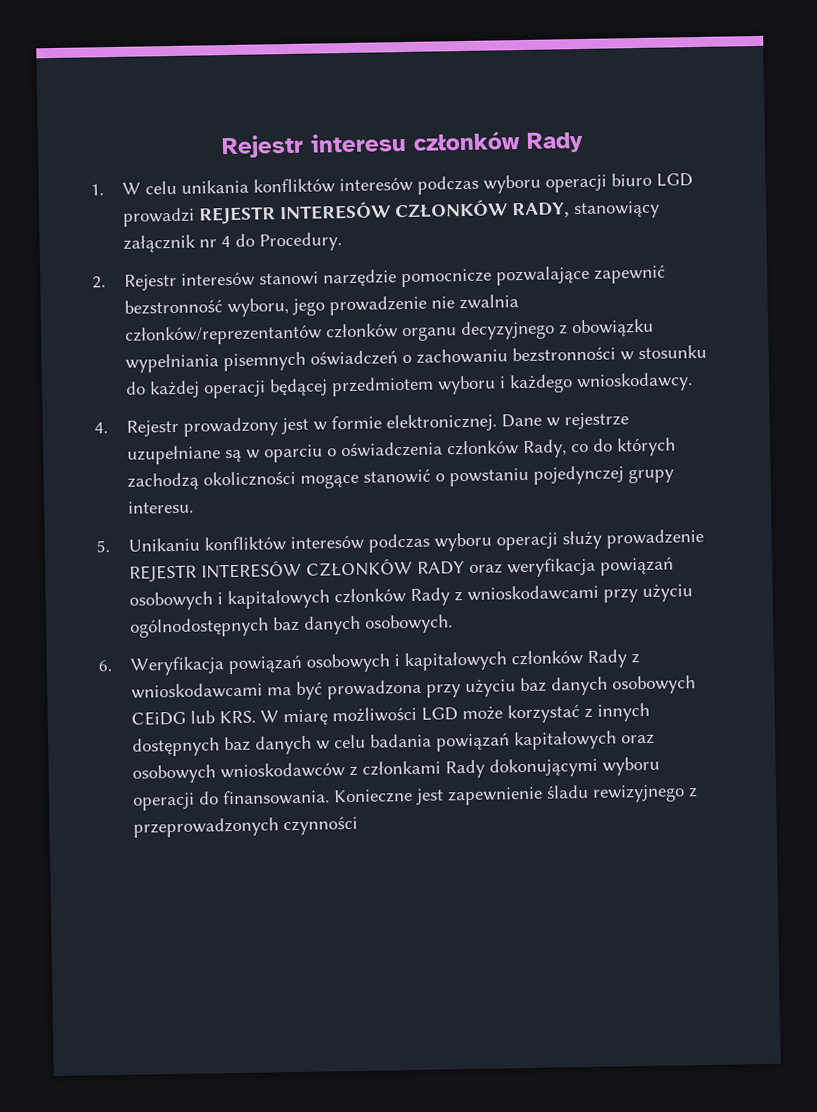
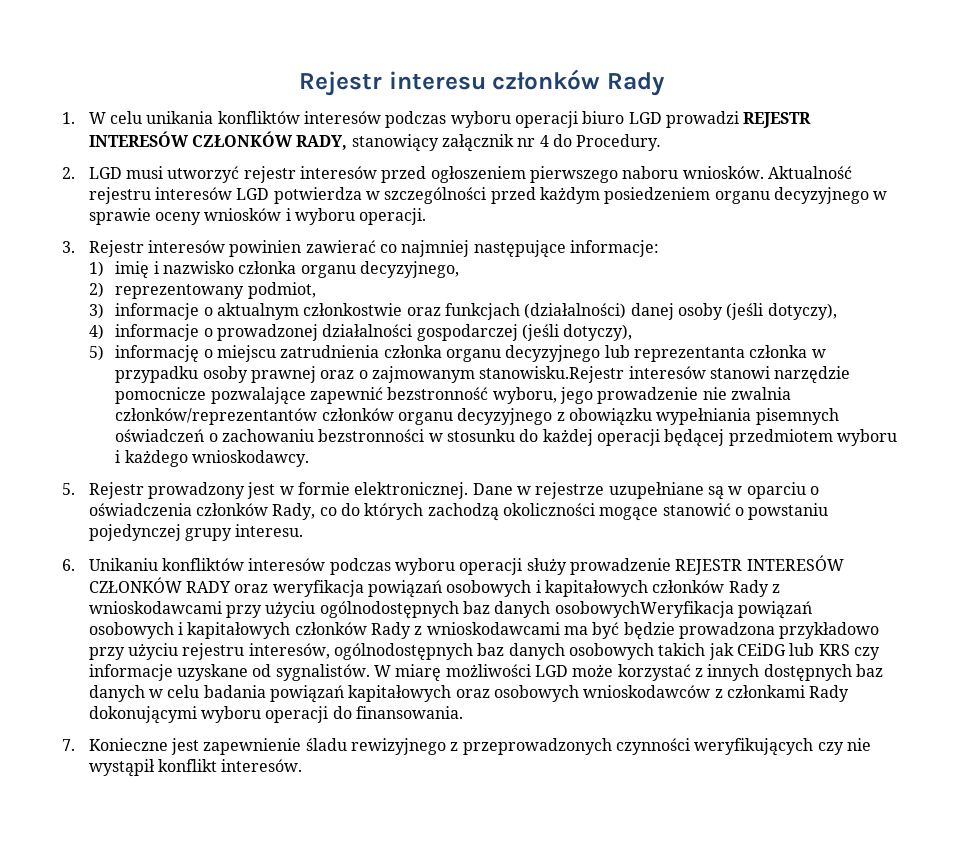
[124,273,178,291] Rejestr -> [88,166,852,183] [88,187,888,204] [88,208,427,225] [62,240,659,258] [88,261,460,278] [88,282,316,299] [88,303,837,320] [88,324,633,341] [88,345,826,362] [115,366,625,383] LGD musi utworzyć rejestr interesów przed ogłoszeniem pierwszego naboru wniosków. Aktualność rejestru interesów LGD potwierdza w szczególności przed każdym posiedzeniem organu decyzyjnego w sprawie oceny wniosków i wyboru operacji. // 3. Rejestr interesów powinien zawierać co najmniej następujące informacje: // 1) imię i nazwisko członka organu decyzyjnego, // 2) reprezentowany podmiot, // 3) informacje o aktualnym członkostwie oraz funkcjach (działalności) danej osoby (jeśli dotyczy), // 4) informacje o prowadzonej działalności gospodarczej (jeśli dotyczy), // 5) informację o miejscu zatrudnienia członka organu decyzyjnego lub reprezentanta członka w przypadku osoby prawnej oraz o zajmowanym stanowisku.Rejestr
[94,422,108,434] 4. -> [62,483,75,495] 5.
[96,540,110,553] 5. -> [62,559,75,571] 6.
[365,614,454,634] [98,656,225,676] osobowych. // 6. Weryfikacja -> [554,601,734,618] osobowychWeryfikacja
[327,675,697,700] [131,710,257,726] prowadzona przy użyciu baz danych osobowych CEiDG lub KRS. -> [623,622,880,639] [88,643,880,660] [88,664,370,681] będzie prowadzona przykładowo przy użyciu rejestru interesów, ogólnodostępnych baz danych osobowych takich jak CEiDG lub KRS czy informacje uzyskane od sygnalistów.
(331, 797) none -> [62,739,75,751] // 7.
(359, 825) none -> [694,738,871,756] [88,759,303,777] weryfikujących czy nie wystąpił konflikt interesów.

